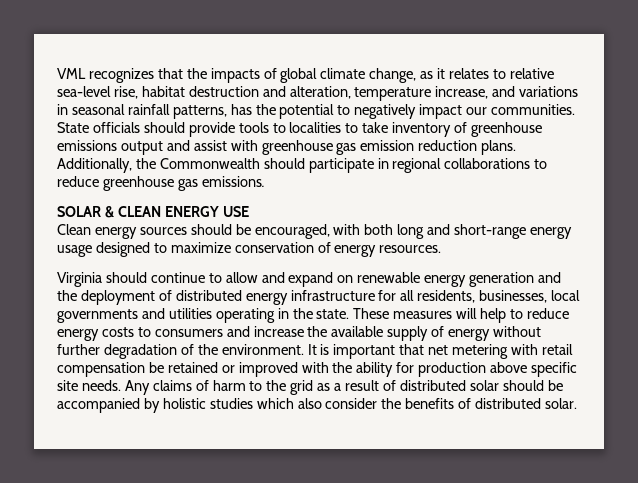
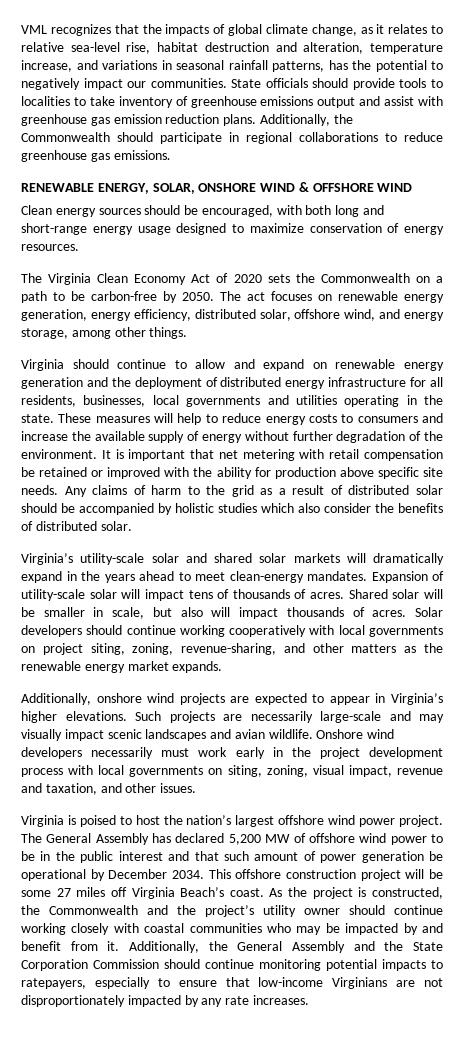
[57,206,249,218] SOLAR & CLEAN ENERGY USE -> [21,182,413,194] RENEWABLE ENERGY, SOLAR, ONSHORE WIND & OFFSHORE WIND
(442, 249) none -> [21,273,443,285] [21,291,444,303] [21,309,444,321] [21,327,188,339] // The Virginia Clean Economy Act of 2020 sets the Commonwealth on a path to be carbon-free by 2050. The act focuses on renewable energy generation, energy efficiency, distributed solar, offshore wind, and energy storage, among other things.
(578, 403) none -> [21,553,444,565] [21,571,444,583] [21,589,443,601] [21,607,443,619] [21,625,443,637] [21,643,443,655] [21,661,223,673] [21,693,443,705] [21,711,444,723] [21,729,395,741] [21,747,443,759] [21,765,443,777] [21,783,197,795] [21,815,443,827] [21,833,444,845] [21,851,444,863] [21,869,444,881] [21,887,443,899] [21,905,443,917] [21,923,443,935] [21,941,444,953] [21,959,443,971] [21,977,443,989] [21,995,309,1007] // Virginia’s utility-scale solar and shared solar markets will dramatically expand in the years ahead to meet clean-energy mandates. Expansion of utility-scale solar will impact tens of thousands of acres. Shared solar will be smaller in scale, but also will impact thousands of acres. Solar developers should continue working cooperatively with local governments on project siting, zoning, revenue-sharing, and other matters as the renewable energy market expands. // Additionally, onshore wind projects are expected to appear in Virginia’s higher elevations. Such projects are necessarily large-scale and may visually impact scenic landscapes and avian wildlife. Onshore wind developers necessarily must work early in the project development process with local governments on siting, zoning, visual impact, revenue and taxation, and other issues. // Virginia is poised to host the nation’s largest offshore wind power project. The General Assembly has declared 5,200 MW of offshore wind power to be in the public interest and that such amount of power generation be operational by December 2034. This offshore construction project will be some 27 miles off Virginia Beach’s coast. As the project is constructed, the Commonwealth and the project’s utility owner should continue working closely with coastal communities who may be impacted by and benefit from it. Additionally, the General Assembly and the State Corporation Commission should continue monitoring potential impacts to ratepayers, especially to ensure that low-income Virginians are not disproportionately impacted by any rate increases.

